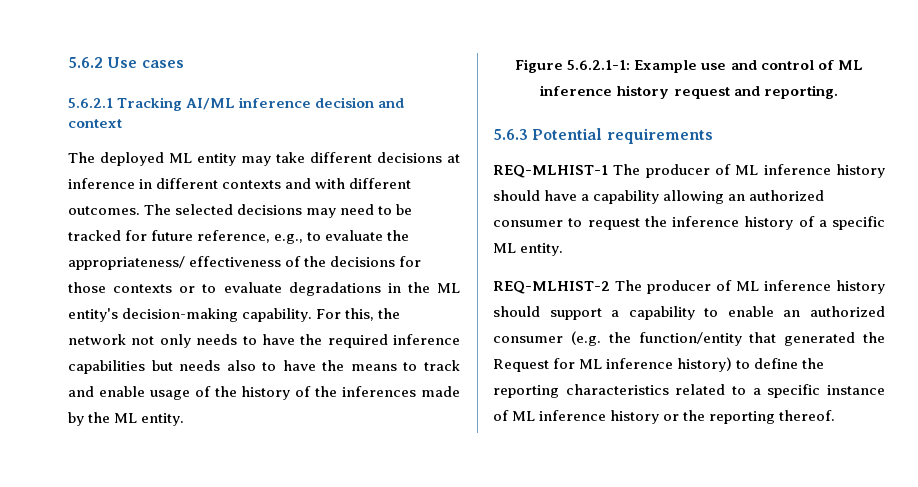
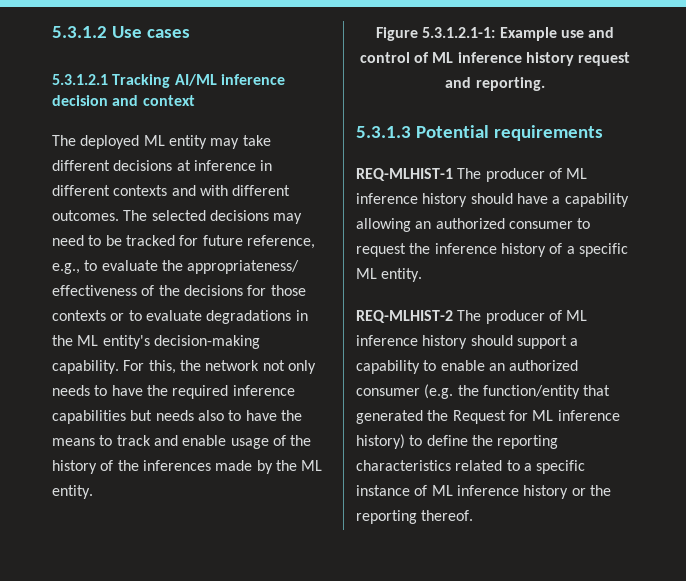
[68,57,103,68] 5.6.2 -> [52,26,107,38] 5.3.1.2
[68,98,113,108] 5.6.2.1 -> [52,74,108,85] 5.3.1.2.1
[567,60,631,70] 5.6.2.1-1: -> [422,27,496,38] 5.3.1.2.1-1:
[493,129,528,140] 5.6.3 -> [356,126,411,138] 5.3.1.3

